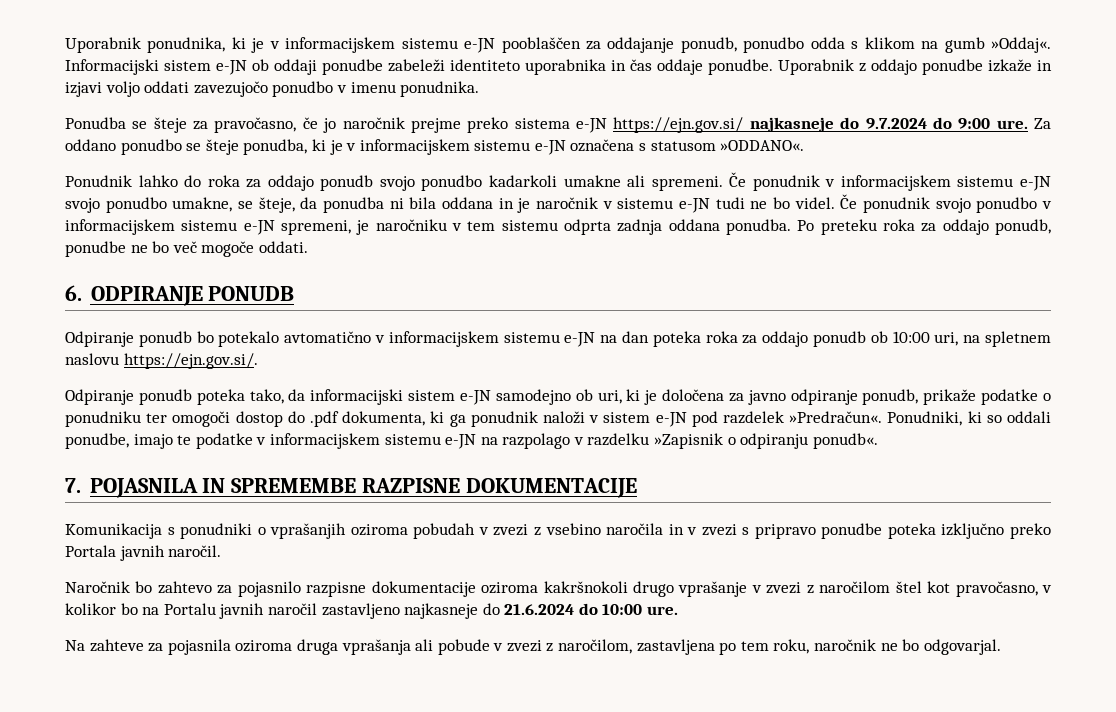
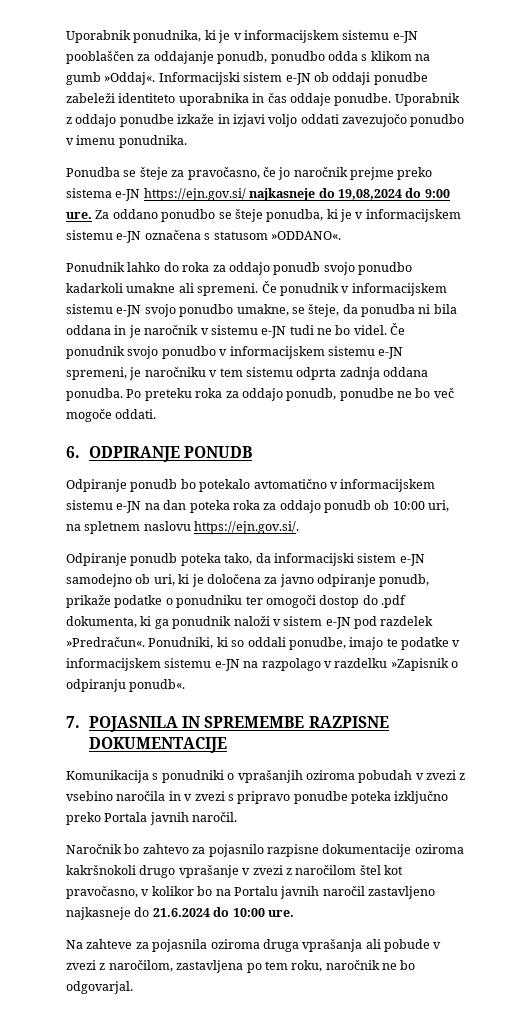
[865,118,927,129] 9.7.2024 -> [337,189,402,200] 19,08,2024

